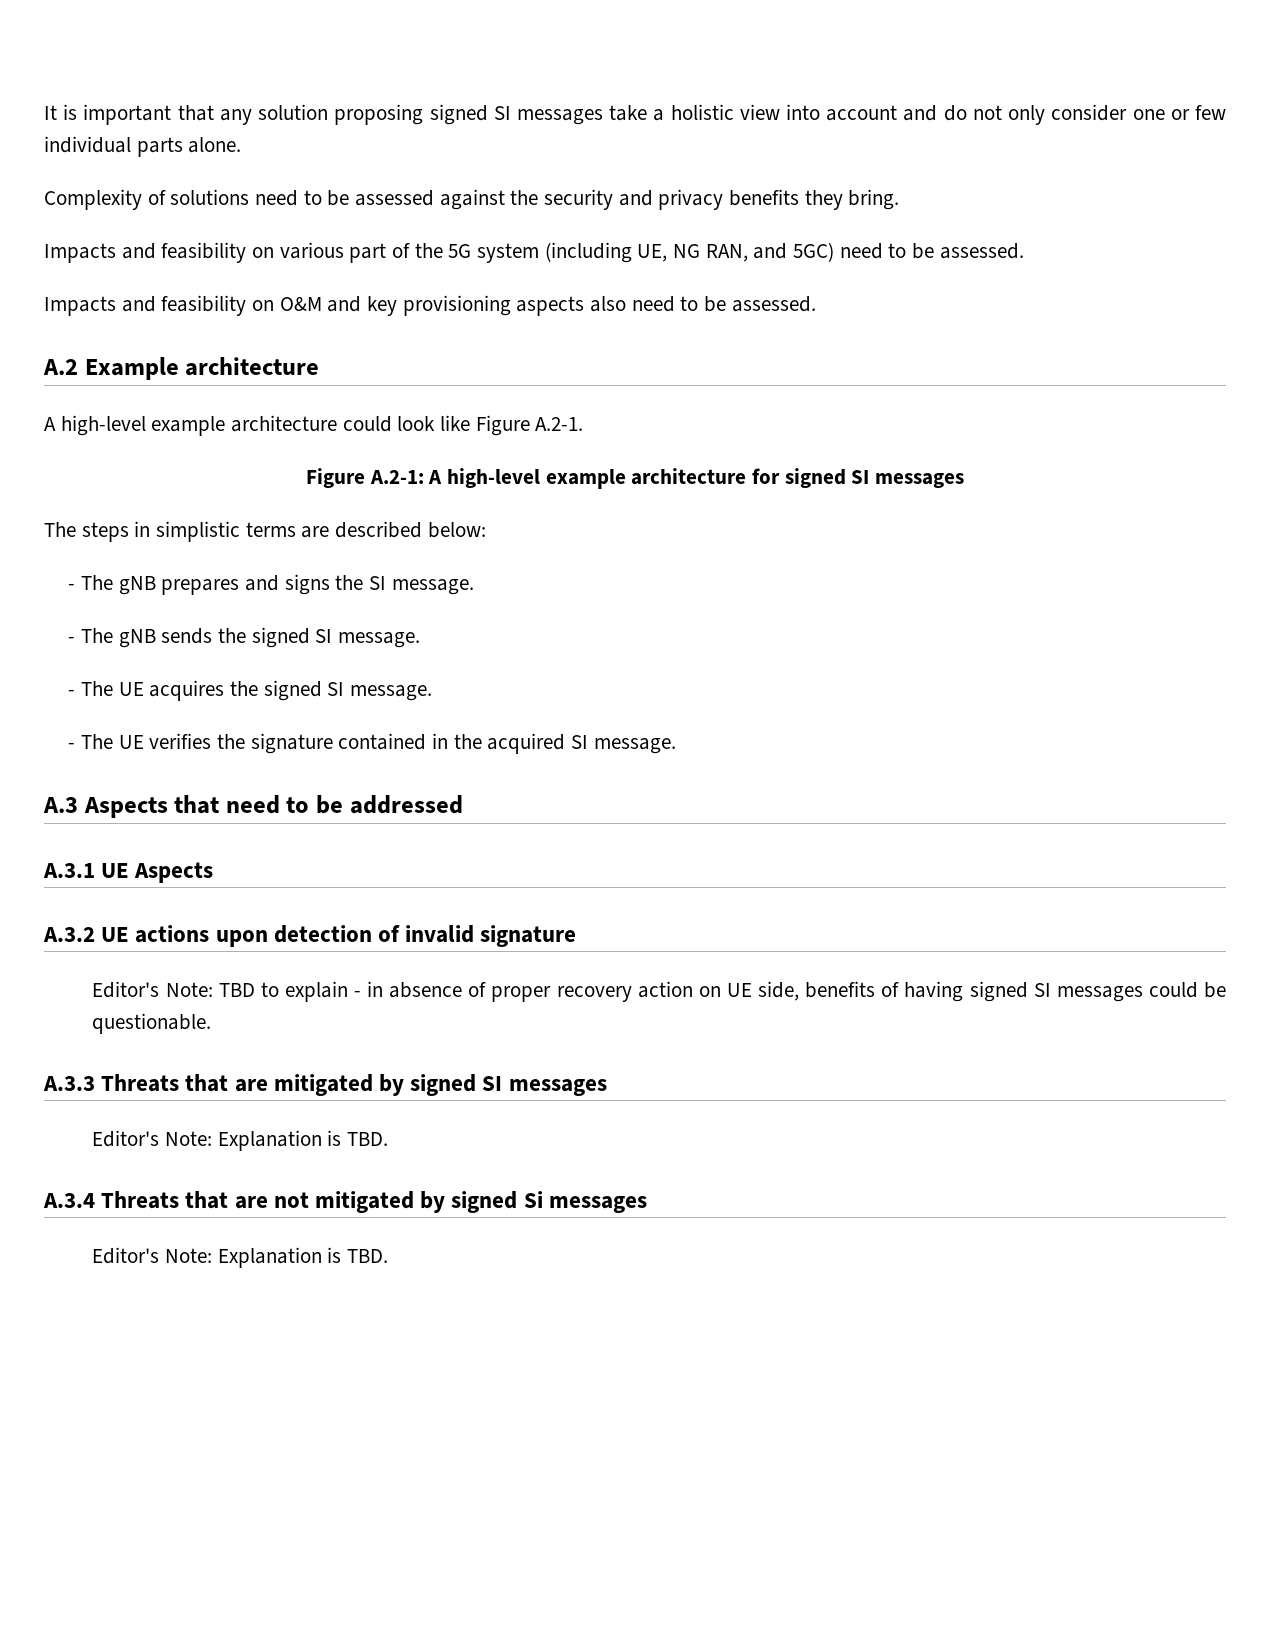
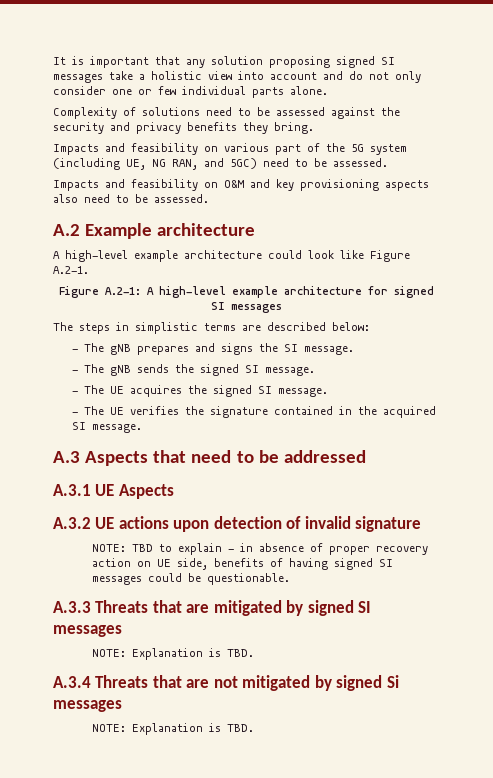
[92,981,213,998] Editor's Note: -> [91,544,126,552] NOTE:
[92,1130,213,1147] Editor's Note: -> [91,649,126,657] NOTE:
[92,1247,213,1264] Editor's Note: -> [91,724,126,732] NOTE:

